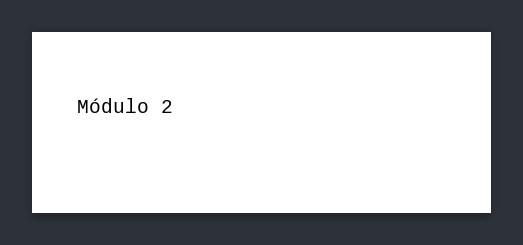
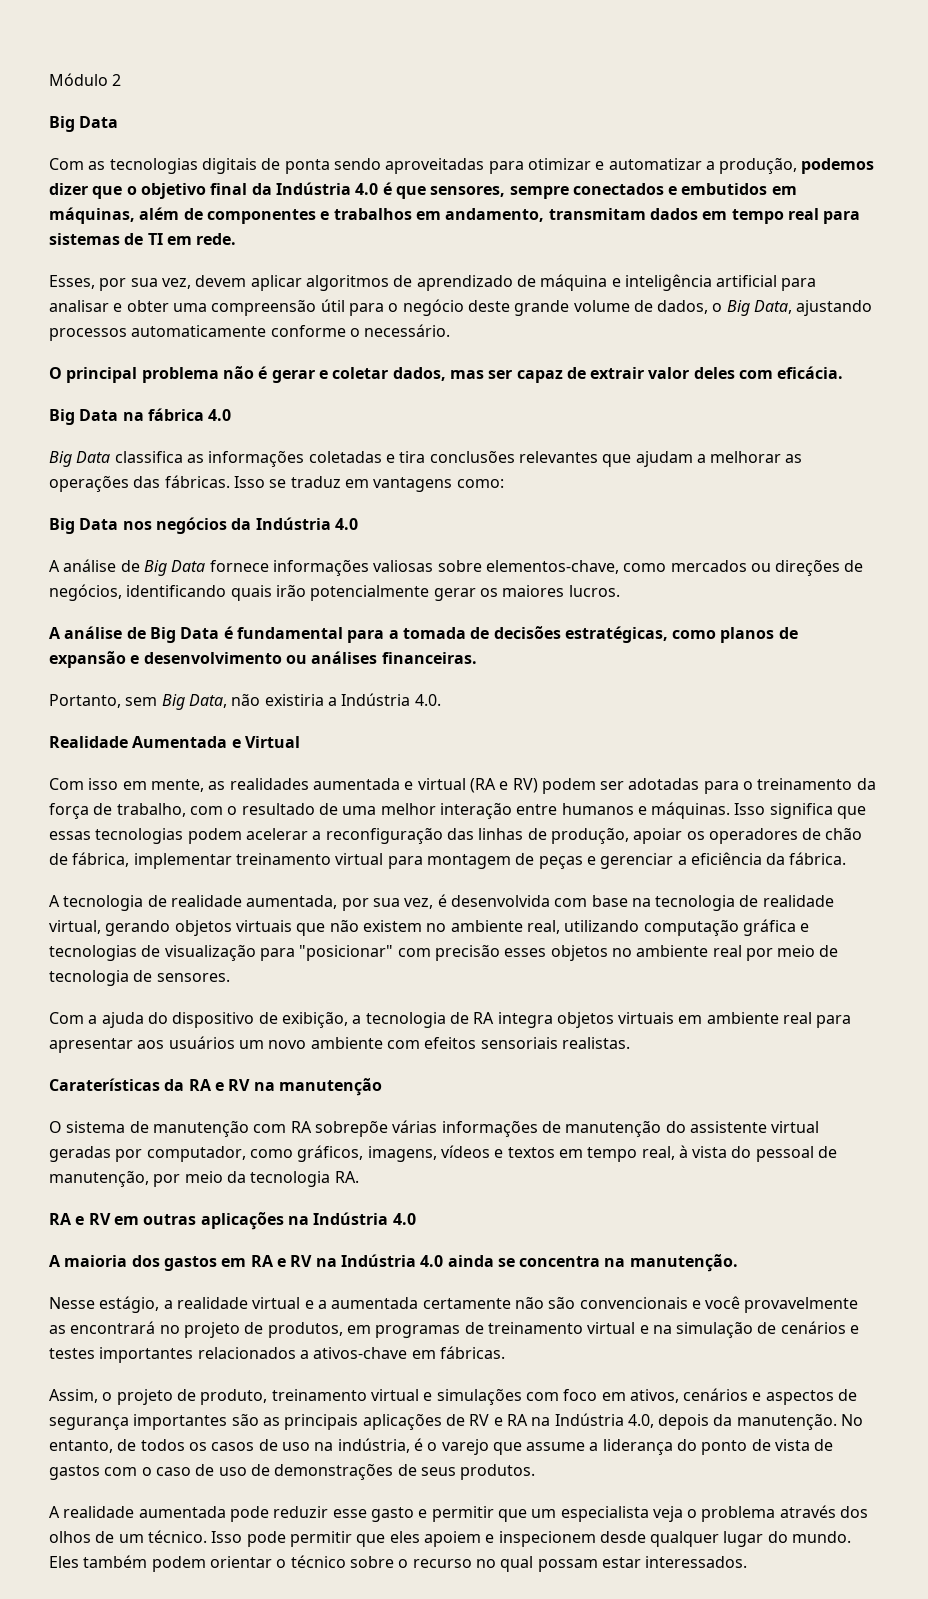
(173, 106) none -> [49,116,119,132] [49,157,875,174] [49,182,797,199] [49,207,861,224] [49,233,237,245] [49,274,817,291] [49,299,873,316] [49,324,451,341] [49,366,844,383] [49,408,232,425] [49,450,803,467] [49,475,504,492] [49,517,358,534] [49,559,864,576] [49,584,620,601] [49,626,798,643] [49,651,477,668] [49,693,441,710] [49,736,300,748] [49,778,876,794] [49,802,867,819] [49,827,863,844] [49,852,847,869] [49,894,834,911] [49,919,810,936] [49,944,839,961] [49,970,230,986] [49,1011,852,1028] [49,1036,630,1053] [49,1078,382,1096] [49,1120,820,1137] [49,1145,838,1162] [49,1170,359,1187] [49,1212,416,1230] [49,1254,738,1272] [49,1296,859,1313] [49,1321,860,1338] [49,1346,505,1363] [49,1388,858,1405] [49,1413,864,1430] [49,1438,834,1455] [49,1463,536,1480] [49,1505,869,1522] [49,1530,852,1547] [49,1555,748,1572] // Big Data // Com as tecnologias digitais de ponta sendo aproveitadas para otimizar e automatizar a produção, podemos dizer que o objetivo final da Indústria 4.0 é que sensores, sempre conectados e embutidos em máquinas, além de componentes e trabalhos em andamento, transmitam dados em tempo real para sistemas de TI em rede. // Esses, por sua vez, devem aplicar algoritmos de aprendizado de máquina e inteligência artificial para analisar e obter uma compreensão útil para o negócio deste grande volume de dados, o Big Data, ajustando processos automaticamente conforme o necessário. // O principal problema não é gerar e coletar dados, mas ser capaz de extrair valor deles com eficácia. // Big Data na fábrica 4.0 // Big Data classifica as informações coletadas e tira conclusões relevantes que ajudam a melhorar as operações das fábricas. Isso se traduz em vantagens como: // Big Data nos negócios da Indústria 4.0 // A análise de Big Data fornece informações valiosas sobre elementos-chave, como mercados ou direções de negócios, identificando quais irão potencialmente gerar os maiores lucros. // A análise de Big Data é fundamental para a tomada de decisões estratégicas, como planos de expansão e desenvolvimento ou análises financeiras. // Portanto, sem Big Data, não existiria a Indústria 4.0. // Realidade Aumentada e Virtual // Com isso em mente, as realidades aumentada e virtual (RA e RV) podem ser adotadas para o treinamento da força de trabalho, com o resultado de uma melhor interação entre humanos e máquinas. Isso significa que essas tecnologias podem acelerar a reconfiguração das linhas de produção, apoiar os operadores de chão de fábrica, implementar treinamento virtual para montagem de peças e gerenciar a eficiência da fábrica. // A tecnologia de realidade aumentada, por sua vez, é desenvolvida com base na tecnologia de realidade virtual, gerando objetos virtuais que não existem no ambiente real, utilizando computação gráfica e tecnologias de visualização para "posicionar" com precisão esses objetos no ambiente real por meio de tecnologia de sensores. // Com a ajuda do dispositivo de exibição, a tecnologia de RA integra objetos virtuais em ambiente real para apresentar aos usuários um novo ambiente com efeitos sensoriais realistas. // Caraterísticas da RA e RV na manutenção // O sistema de manutenção com RA sobrepõe várias informações de manutenção do assistente virtual geradas por computador, como gráficos, imagens, vídeos e textos em tempo real, à vista do pessoal de manutenção, por meio da tecnologia RA. // RA e RV em outras aplicações na Indústria 4.0 // A maioria dos gastos em RA e RV na Indústria 4.0 ainda se concentra na manutenção. // Nesse estágio, a realidade virtual e a aumentada certamente não são convencionais e você provavelmente as encontrará no projeto de produtos, em programas de treinamento virtual e na simulação de cenários e testes importantes relacionados a ativos-chave em fábricas. // Assim, o projeto de produto, treinamento virtual e simulações com foco em ativos, cenários e aspectos de segurança importantes são as principais aplicações de RV e RA na Indústria 4.0, depois da manutenção. No entanto, de todos os casos de uso na indústria, é o varejo que assume a liderança do ponto de vista de gastos com o caso de uso de demonstrações de seus produtos. // A realidade aumentada pode reduzir esse gasto e permitir que um especialista veja o problema através dos olhos de um técnico. Isso pode permitir que eles apoiem e inspecionem desde qualquer lugar do mundo. Eles também podem orientar o técnico sobre o recurso no qual possam estar interessados.

